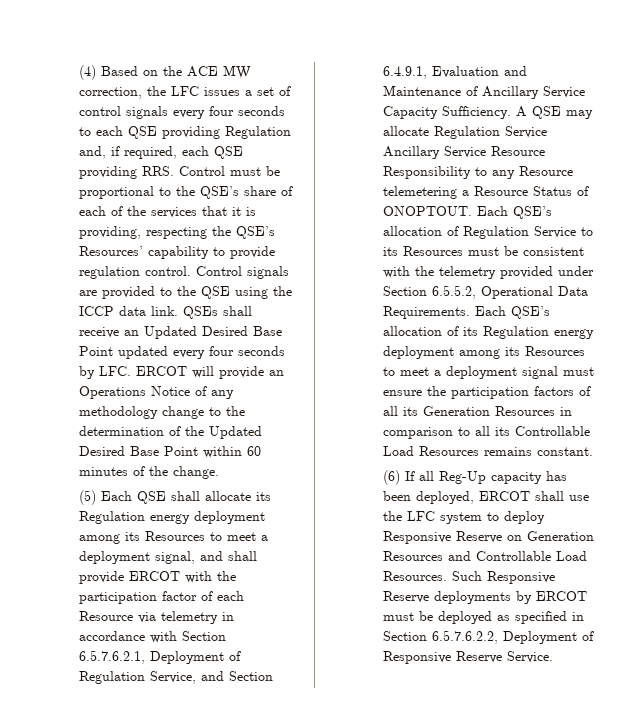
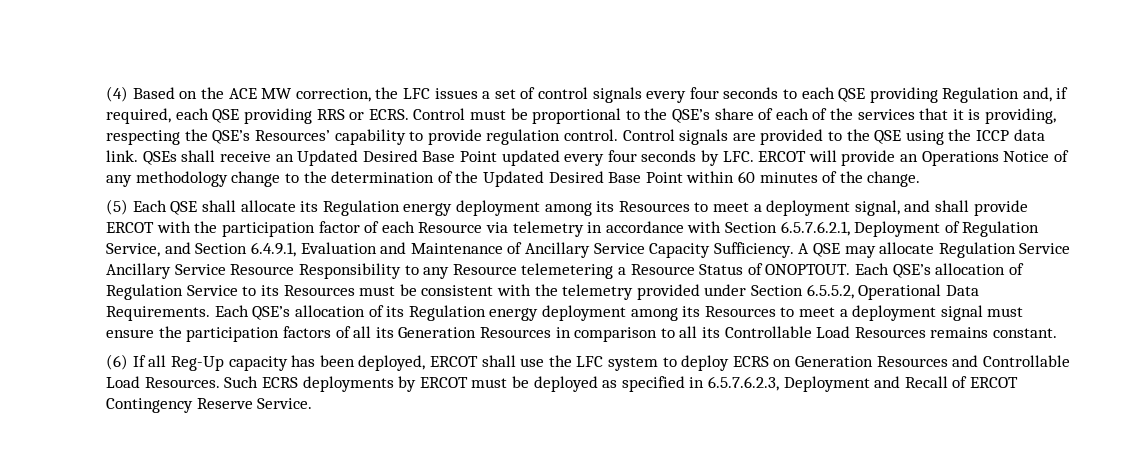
[141,166,174,176] RRS. -> [316,109,409,120] RRS or ECRS.
[382,531,502,544] Responsive Reserve -> [732,356,769,367] ECRS
[486,571,555,584] [382,591,429,603] Responsive Reserve -> [262,377,299,388] ECRS
[382,630,594,644] [382,651,451,664] Section 6.5.7.6.2.2, Deployment of Responsive -> [707,376,1018,392] [106,398,194,413] 6.5.7.6.2.3, Deployment and Recall of ERCOT Contingency

